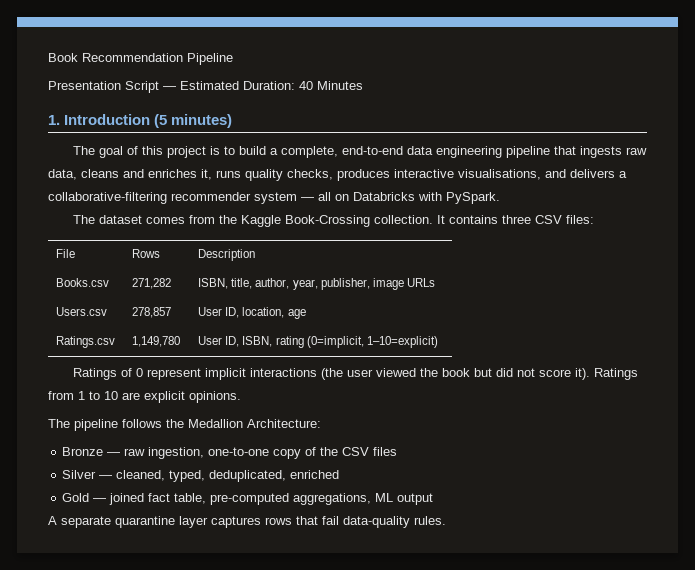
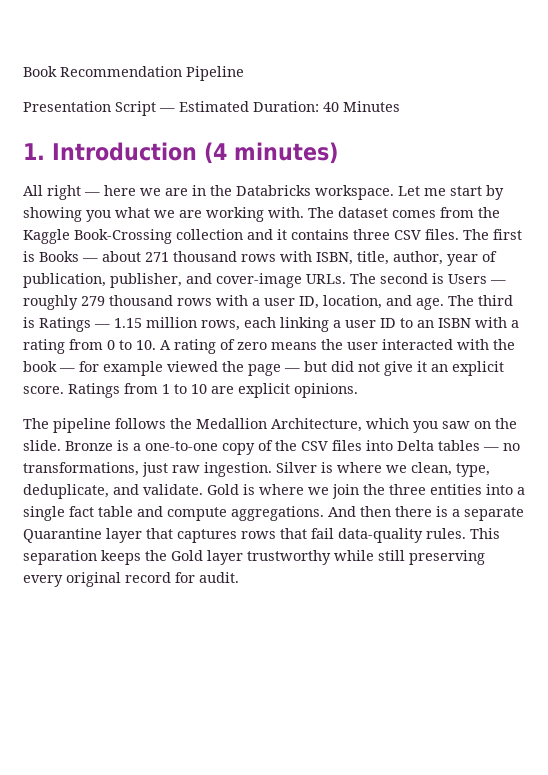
[154,114,168,128] (5 -> [204,142,227,164] (4
[73,146,648,158] [48,169,627,181] [48,192,500,204] The goal of this project is to build a complete, end-to-end data engineering pipeline that ingests raw data, cleans and enriches it, runs quality checks, produces interactive visualisations, and delivers a collaborative-filtering recommender system — all on Databricks with PySpark. // -> [23,185,504,200] [23,207,304,222] All right — here we are in the Databricks workspace. Let me start by showing you what we are working with.
[374,215,595,224] [56,249,76,258] [132,249,161,258] [198,249,256,261] [56,278,110,287] [132,278,172,289] [198,278,435,290] [56,307,108,316] [132,307,172,318] [198,307,306,319] [56,336,116,348] [132,336,181,347] [198,336,438,348] [73,368,591,380] collection. It contains three CSV files: // File | Rows | Description // Books.csv | 271,282 | ISBN, title, author, year, publisher, image URLs // Users.csv | 278,857 | User ID, location, age // Ratings.csv | 1,149,780 | User ID, ISBN, rating (0=implicit, 1–10=explicit) // Ratings of 0 represent implicit interactions (the user viewed the book but did not score it). -> [176,229,522,240] [23,251,497,266] [23,273,506,288] [23,295,513,310] [23,317,519,332] [23,339,515,354] [23,361,504,376] [23,386,64,394] collection and it contains three CSV files. The first is Books — about 271 thousand rows with ISBN, title, author, year of publication, publisher, and cover-image URLs. The second is Users — roughly 279 thousand rows with a user ID, location, and age. The third is Ratings — 1.15 million rows, each linking a user ID to an ISBN with a rating from 0 to 10. A rating of zero means the user interacted with the book — for example viewed the page — but did not give it an explicit score.
[247,419,321,428] [62,447,205,459] Architecture: // Bronze — raw ingestion, -> [271,418,517,433] [23,440,141,451] Architecture, which you saw on the slide. Bronze is a
[62,470,340,482] [62,493,434,505] [48,516,208,528] // Silver — cleaned, typed, deduplicated, enriched // Gold — joined fact table, pre-computed aggregations, ML output // A separate quarantine layer -> [366,440,520,451] [23,462,490,477] [23,484,525,499] [23,506,524,521] [23,528,173,543] into Delta tables — no transformations, just raw ingestion. Silver is where we clean, type, deduplicate, and validate. Gold is where we join the three entities into a single fact table and compute aggregations. And then there is a separate Quarantine layer that
(446, 520) none -> [470,528,500,539] [23,550,485,565] [23,572,239,587] This separation keeps the Gold layer trustworthy while still preserving every original record for audit.

